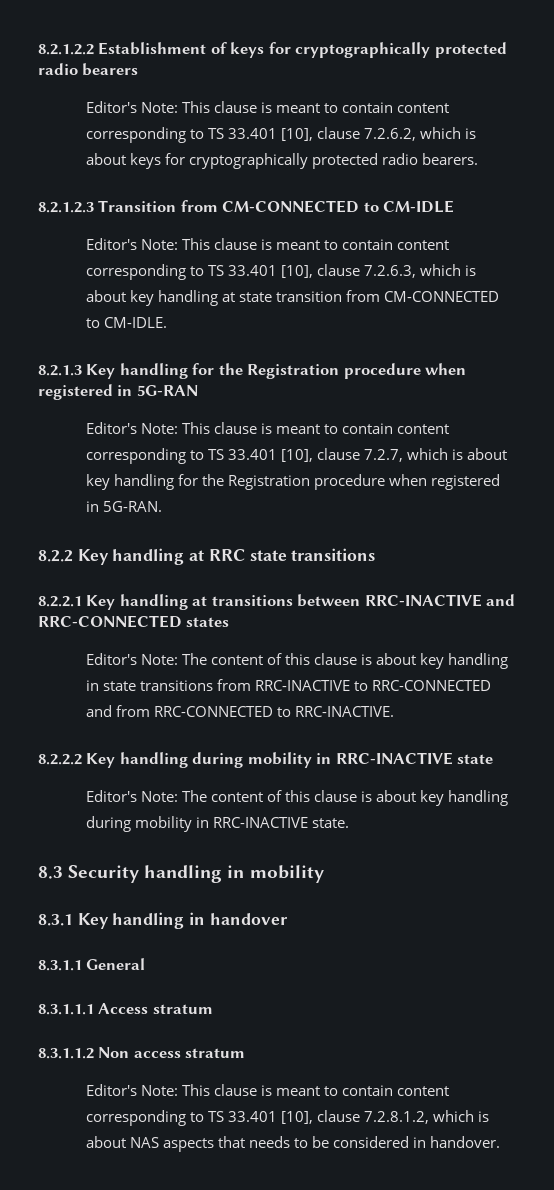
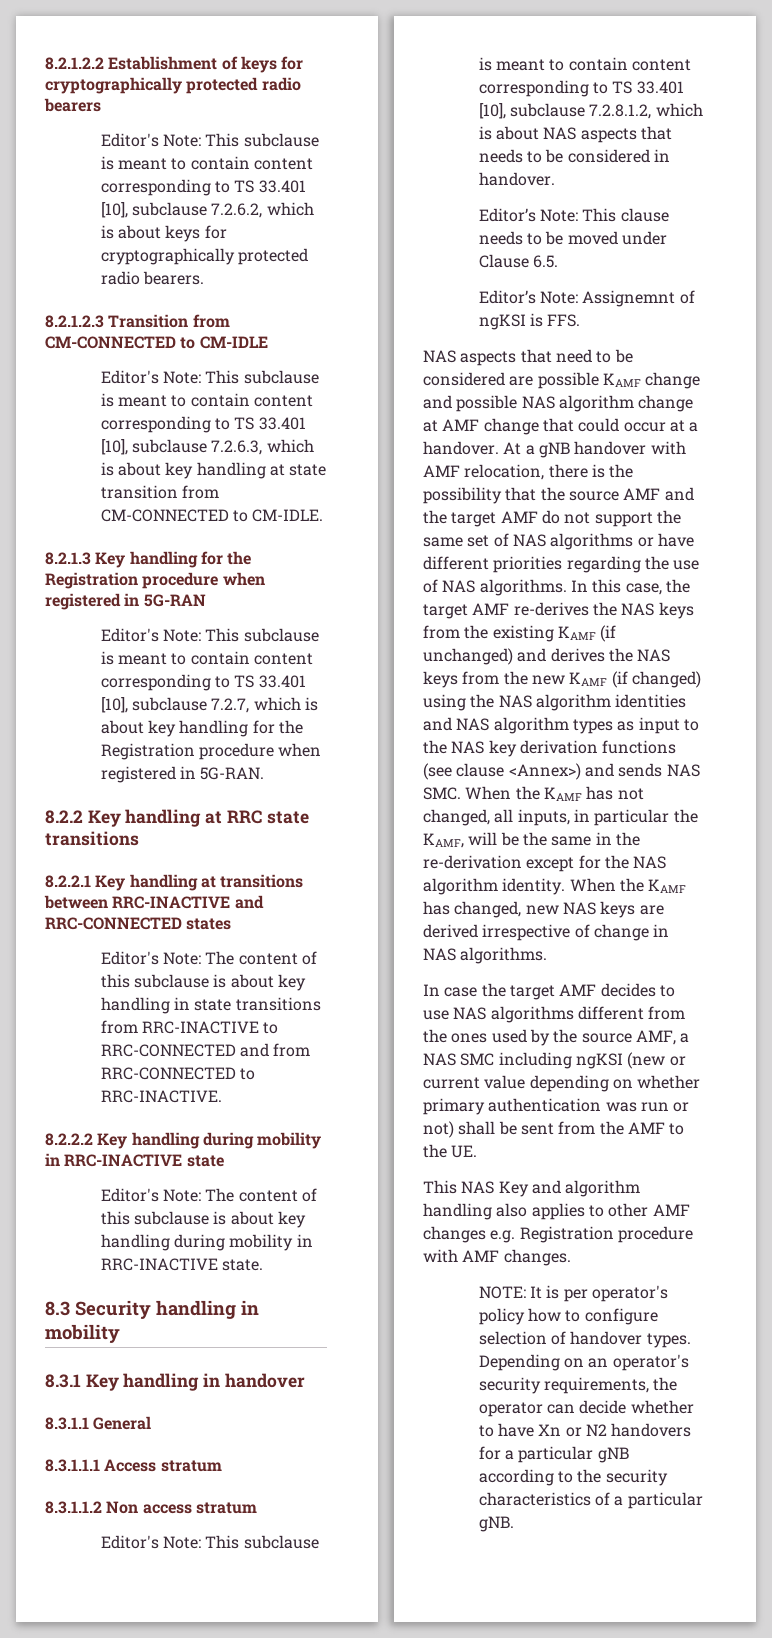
[213,101,257,113] clause -> [243,133,319,147] subclause
[317,127,361,139] clause -> [132,202,208,216] subclause
[213,238,257,250] clause -> [243,370,319,384] subclause
[317,264,361,276] clause -> [132,439,208,453] subclause
[213,422,257,434] clause -> [243,628,319,642] subclause
[317,448,361,460] clause -> [132,697,208,711] subclause
[314,653,358,665] clause -> [134,974,210,988] subclause
[314,790,358,802] clause -> [134,1211,210,1225] subclause
[213,1084,257,1096] clause -> [243,1535,319,1549] subclause
[317,1110,361,1122] clause -> [510,103,586,117] subclause
(501, 1142) none -> [478,208,669,222] [478,231,668,245] [478,254,559,268] [478,290,695,307] [478,313,581,330] [423,349,633,366] [423,372,701,389] [423,395,694,412] [423,418,699,435] [423,441,686,458] [423,464,634,480] [423,487,694,504] [423,510,681,527] [423,533,694,550] [423,556,700,573] [423,579,690,596] [423,602,694,619] [423,625,617,642] [423,648,671,665] [423,671,701,688] [423,694,687,711] [423,717,699,734] [423,740,677,757] [423,763,700,780] [423,786,644,801] [423,809,698,826] [423,832,640,848] [423,855,667,872] [423,878,687,895] [423,901,664,918] [423,924,670,941] [423,947,548,964] [423,983,675,1000] [423,1006,686,1023] [423,1029,690,1046] [423,1052,686,1069] [423,1075,701,1092] [423,1098,690,1115] [423,1121,685,1138] [423,1144,478,1158] [423,1180,641,1197] [423,1203,690,1220] [423,1226,693,1243] [423,1249,571,1266] [478,1285,669,1302] [478,1308,658,1325] [478,1331,691,1348] [478,1354,689,1371] [478,1377,678,1394] [478,1400,694,1417] [478,1423,692,1437] [478,1446,629,1463] [478,1469,668,1486] [478,1492,703,1509] [478,1516,514,1532] // Editor’s Note: This clause needs to be moved under Clause 6.5. // Editor’s Note: Assignemnt of ngKSI is FFS. // NAS aspects that need to be considered are possible KAMF change and possible NAS algorithm change at AMF change that could occur at a handover. At a gNB handover with AMF relocation, there is the possibility that the source AMF and the target AMF do not support the same set of NAS algorithms or have different priorities regarding the use of NAS algorithms. In this case, the target AMF re-derives the NAS keys from the existing KAMF (if unchanged) and derives the NAS keys from the new KAMF (if changed) using the NAS algorithm identities and NAS algorithm types as input to the NAS key derivation functions (see clause <Annex>) and sends NAS SMC. When the KAMF has not changed, all inputs, in particular the KAMF, will be the same in the re-derivation except for the NAS algorithm identity. When the KAMF has changed, new NAS keys are derived irrespective of change in NAS algorithms. // In case the target AMF decides to use NAS algorithms different from the ones used by the source AMF, a NAS SMC including ngKSI (new or current value depending on whether primary authentication was run or not) shall be sent from the AMF to the UE. // This NAS Key and algorithm handling also applies to other AMF changes e.g. Registration procedure with AMF changes. // NOTE: It is per operator's policy how to configure selection of handover types. Depending on an operator's security requirements, the operator can decide whether to have Xn or N2 handovers for a particular gNB according to the security characteristics of a particular gNB.

